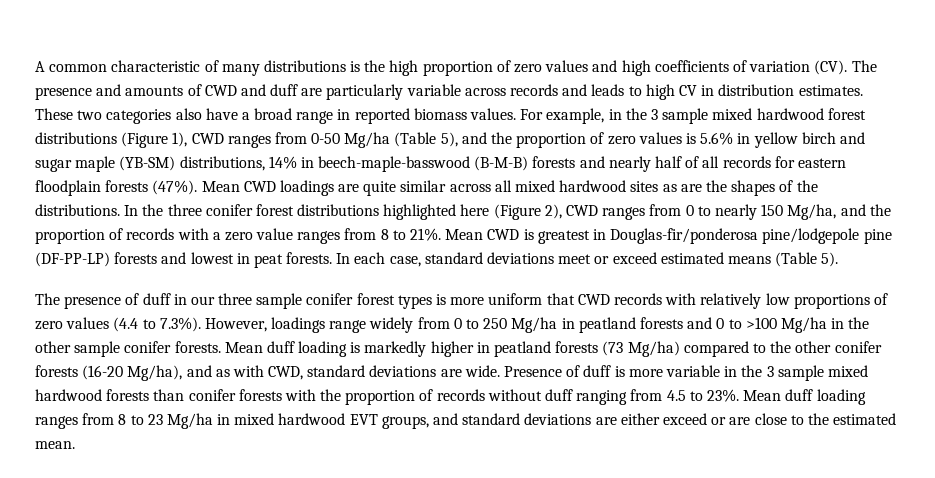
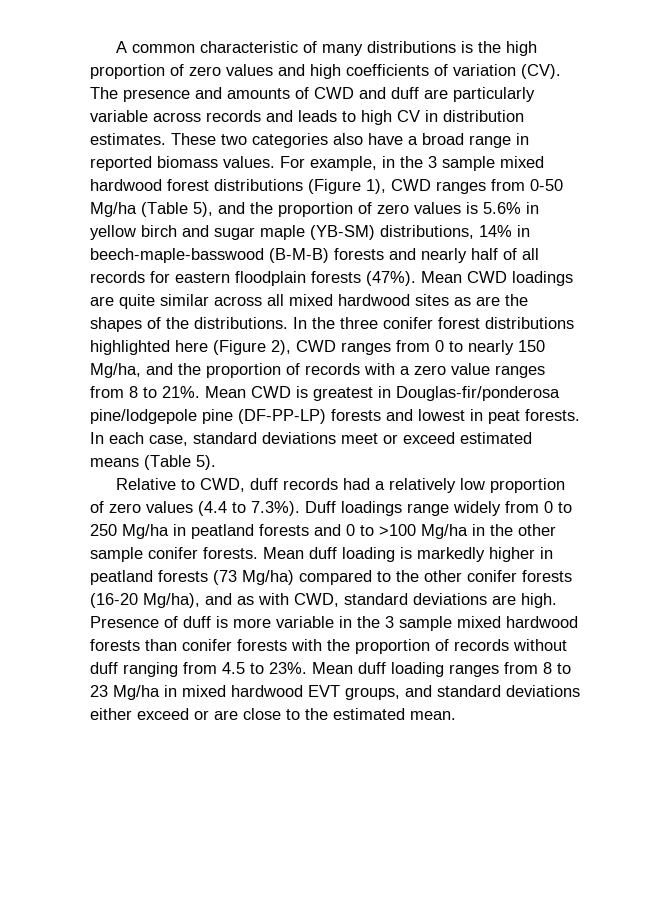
[35,293,697,309] The presence of duff in our three sample conifer forest types is more uniform that CWD records with -> [115,478,385,492] Relative to CWD, duff records had a
[793,294,870,309] proportions -> [489,478,565,493] proportion
[204,318,267,332] However, -> [305,501,336,513] Duff
[464,365,500,377] wide. -> [521,593,557,608] high.
[595,417,617,425] are -> (580, 691) none

